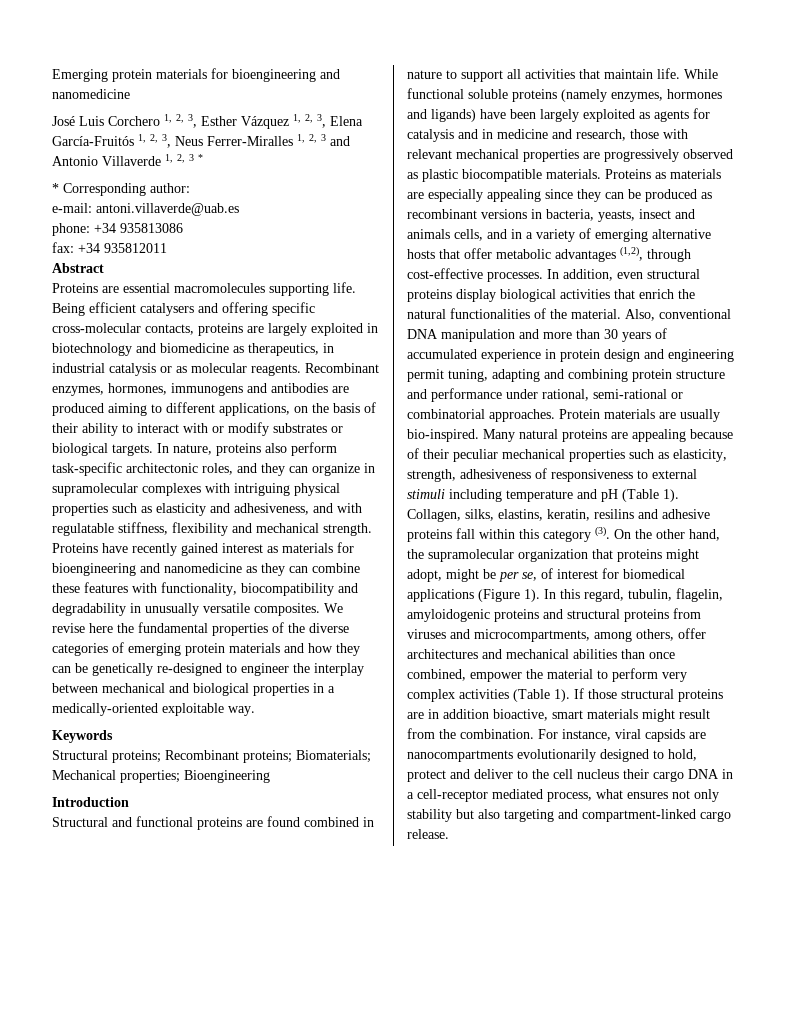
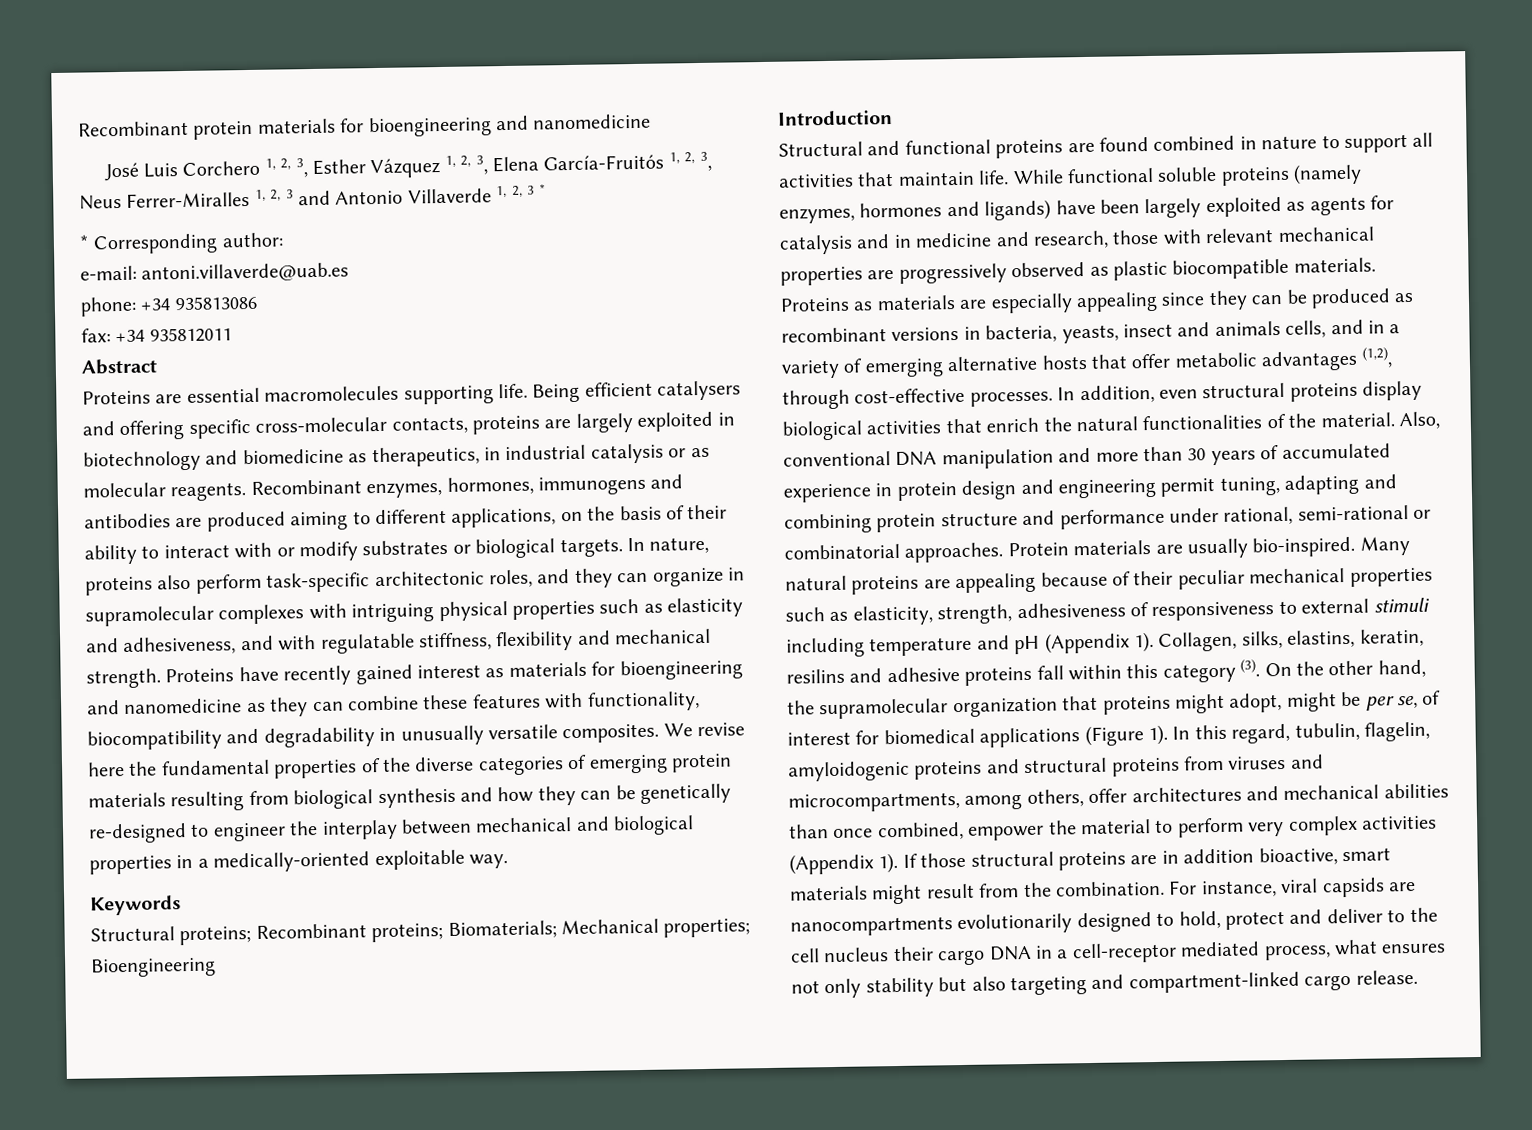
[52,69,108,82] Emerging -> [78,120,189,137] Recombinant
(280, 648) none -> [170,787,456,812] resulting from biological synthesis
[622,489,659,502] (Table -> [1044,632,1130,654] (Appendix
[513,689,550,702] (Table -> [789,853,874,875] (Appendix

